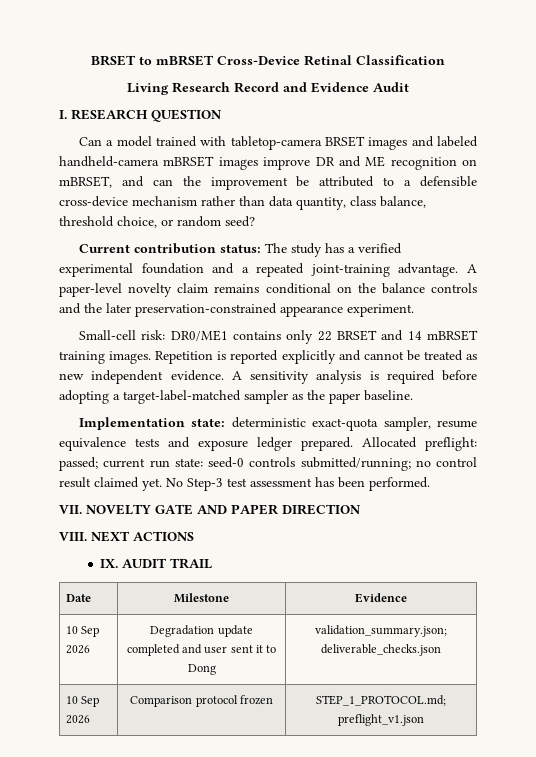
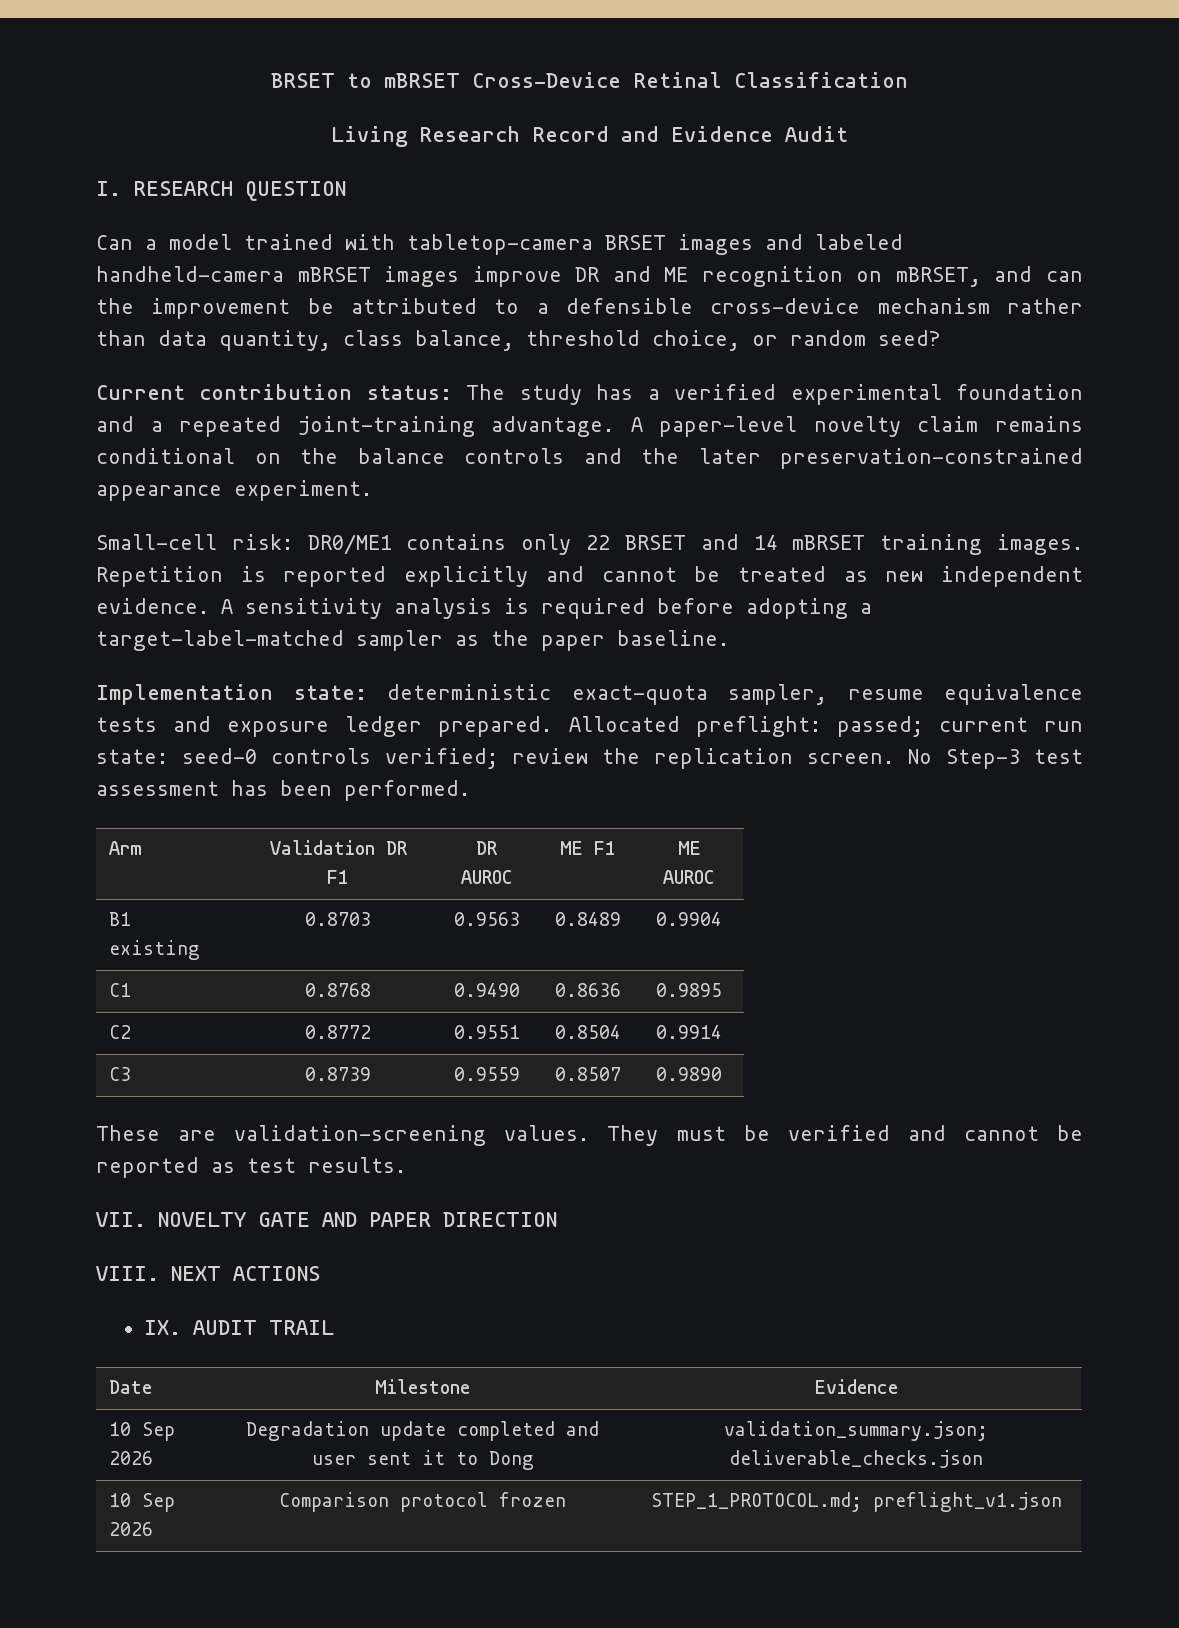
[300,457,477,471] [59,477,162,491] submitted/running; no control result claimed yet. -> [385,748,894,769] verified; review the replication screen.
(430, 484) none -> [109,841,143,855] [269,840,408,855] [327,870,349,884] [476,841,498,855] [460,870,513,884] [559,841,616,855] [677,841,701,855] [663,870,715,884] [109,912,132,926] [109,940,201,960] [305,912,371,926] [453,912,520,926] [554,912,621,926] [656,912,722,926] [109,983,132,997] [305,983,371,997] [453,983,520,997] [554,983,621,997] [656,983,722,997] [109,1025,132,1039] [305,1025,371,1039] [453,1025,520,1039] [554,1025,621,1039] [656,1025,722,1039] [109,1067,132,1081] [305,1067,371,1081] [453,1067,520,1081] [554,1067,621,1081] [656,1067,722,1081] [96,1125,1084,1146] [96,1157,406,1178] // Arm | Validation DR F1 | DR AUROC | ME F1 | ME AUROC // B1 existing | 0.8703 | 0.9563 | 0.8489 | 0.9904 // C1 | 0.8768 | 0.9490 | 0.8636 | 0.9895 // C2 | 0.8772 | 0.9551 | 0.8504 | 0.9914 // C3 | 0.8739 | 0.9559 | 0.8507 | 0.9890 // These are validation-screening values. They must be verified and cannot be reported as test results.

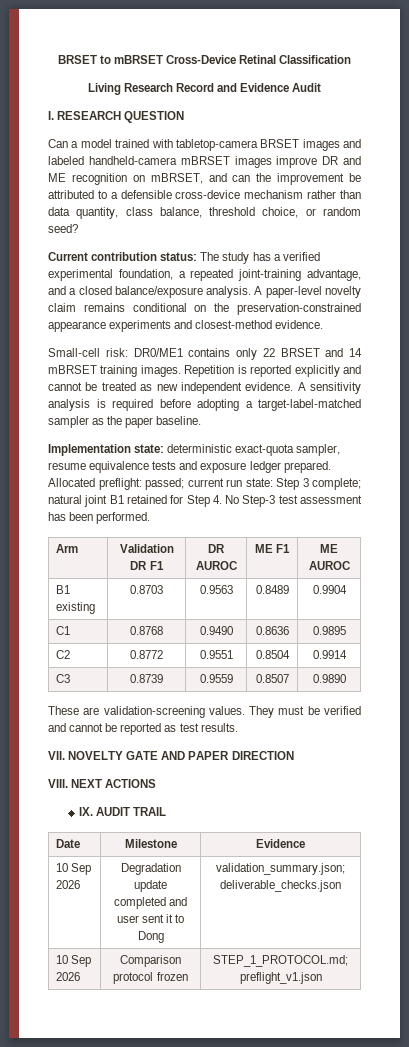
[956,384,1083,400] [96,416,134,432] foundation and -> [118,269,173,280] foundation,
[491,416,615,437] advantage. -> [306,269,361,281] [48,286,252,298] advantage, and a closed balance/exposure analysis.
[357,448,1083,469] [96,480,372,501] balance controls and the later preservation-constrained appearance experiment. -> [236,303,361,315] [48,320,324,332] preservation-constrained appearance experiments and closest-method evidence.
[182,748,894,769] seed-0 controls verified; review the replication screen. -> [276,478,361,490] [48,495,222,507] Step 3 complete; natural joint B1 retained for Step 4.

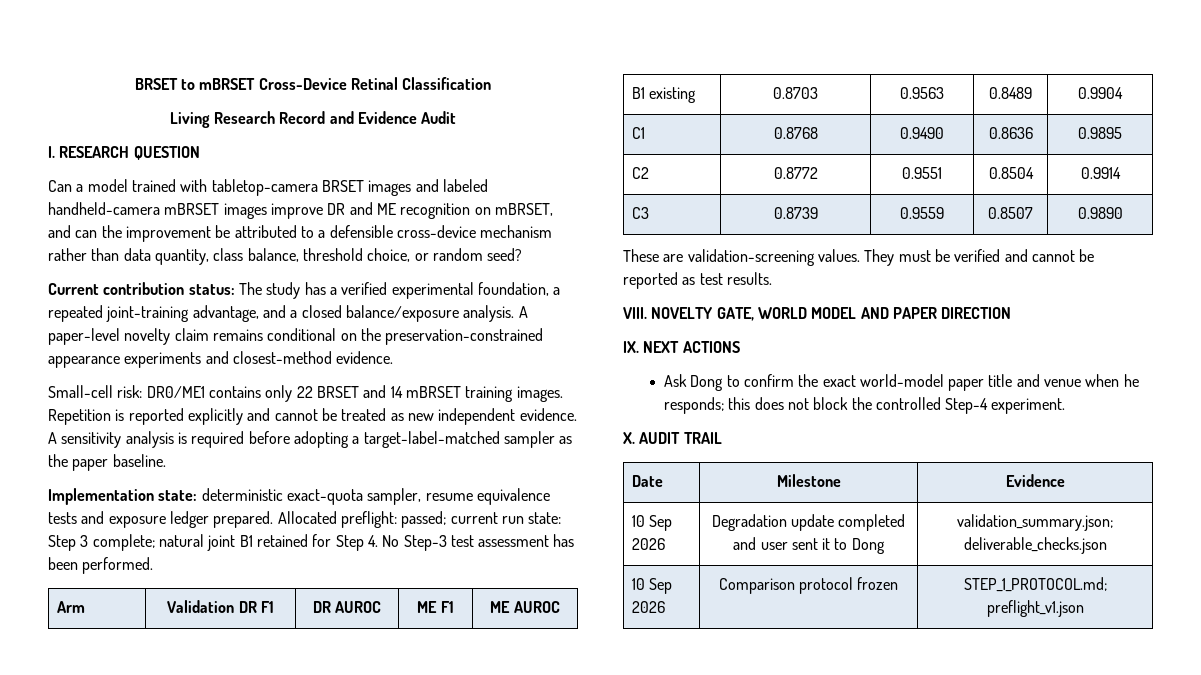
[48,751,159,760] VII. NOVELTY GATE -> [623,307,857,321] VIII. NOVELTY GATE, WORLD MODEL
[48,779,68,788] VIII. -> [623,341,639,353] IX.
[79,807,94,816] IX. -> [663,374,1139,391] [663,397,1066,414] [623,432,635,444] Ask Dong to confirm the exact world-model paper title and venue when he responds; this does not block the controlled Step-4 experiment. // X.

